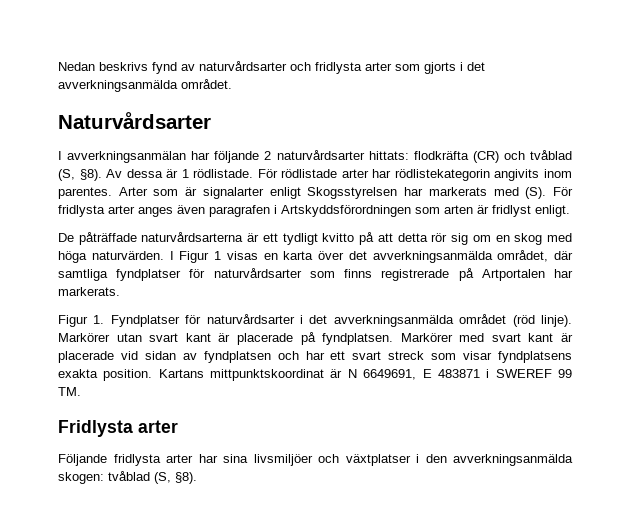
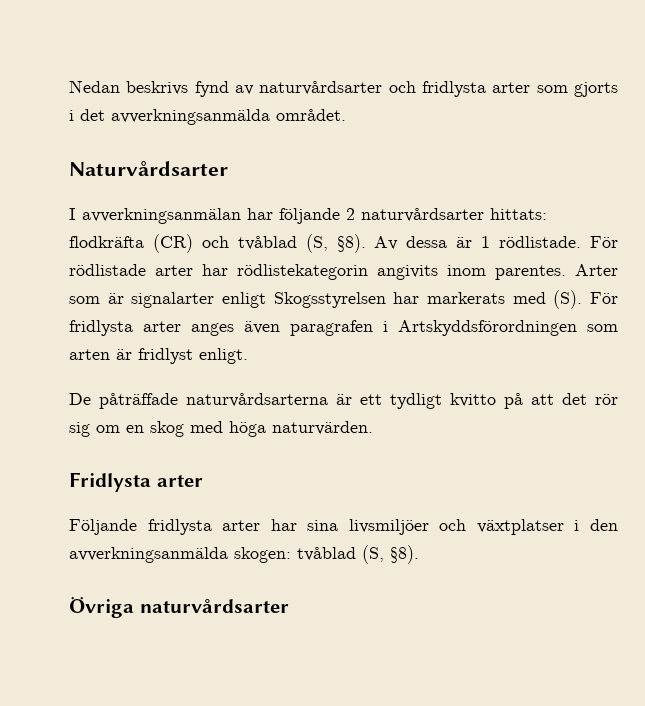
[397,233,428,242] detta -> [562,393,587,405] det
[169,250,573,263] [58,268,573,281] [58,287,120,296] [58,314,572,327] [58,332,573,345] [58,351,573,363] [58,369,573,381] [58,387,81,396] I Figur 1 visas en karta över det avverkningsanmälda området, där samtliga fyndplatser för naturvårdsarter som finns registrerade på Artportalen har markerats. // Figur 1. Fyndplatser för naturvårdsarter i det avverkningsanmälda området (röd linje). Markörer utan svart kant är placerade på fyndplatsen. Markörer med svart kant är placerade vid sidan av fyndplatsen och har ett svart streck som visar fyndplatsens exakta position. Kartans mittpunktskoordinat är N 6649691, E 483871 i SWEREF 99 TM. -> (373, 428) none
(197, 478) none -> [69,597,289,618] // Övriga naturvårdsarter

